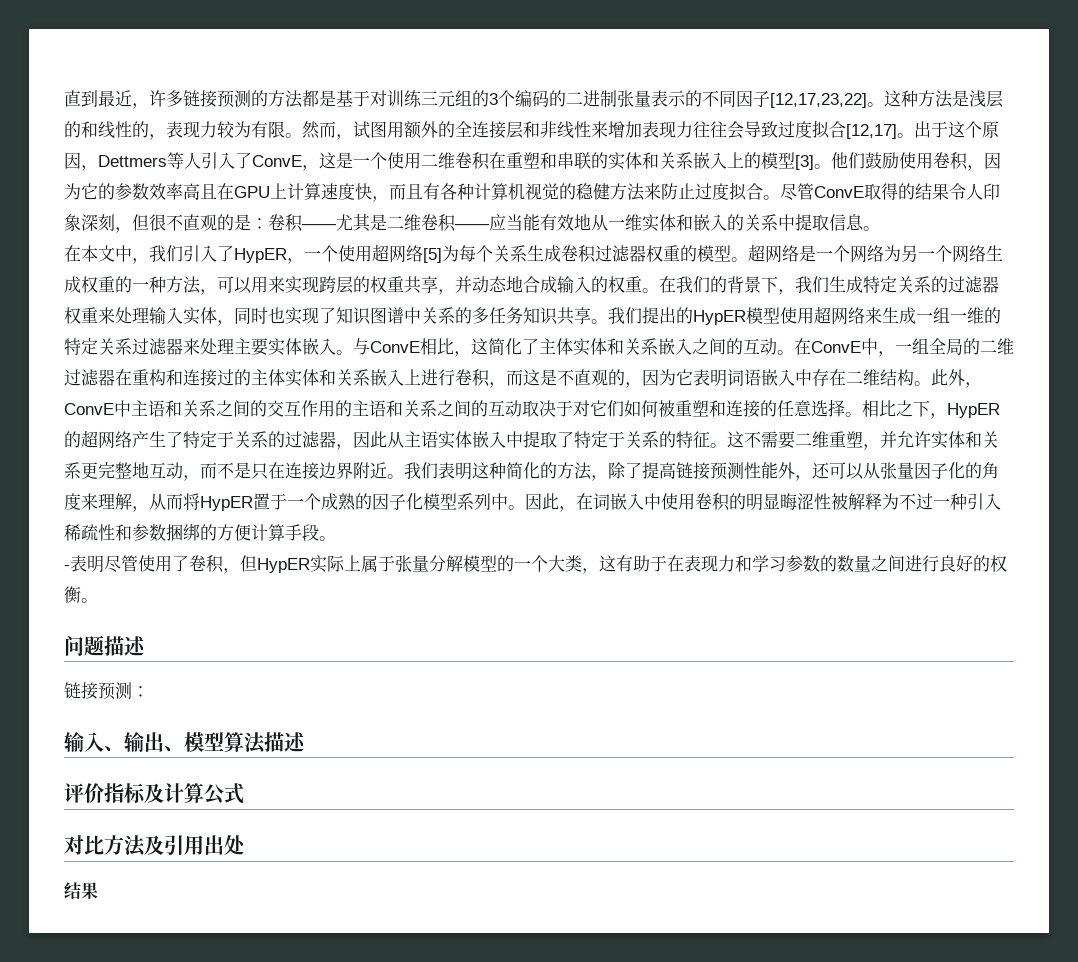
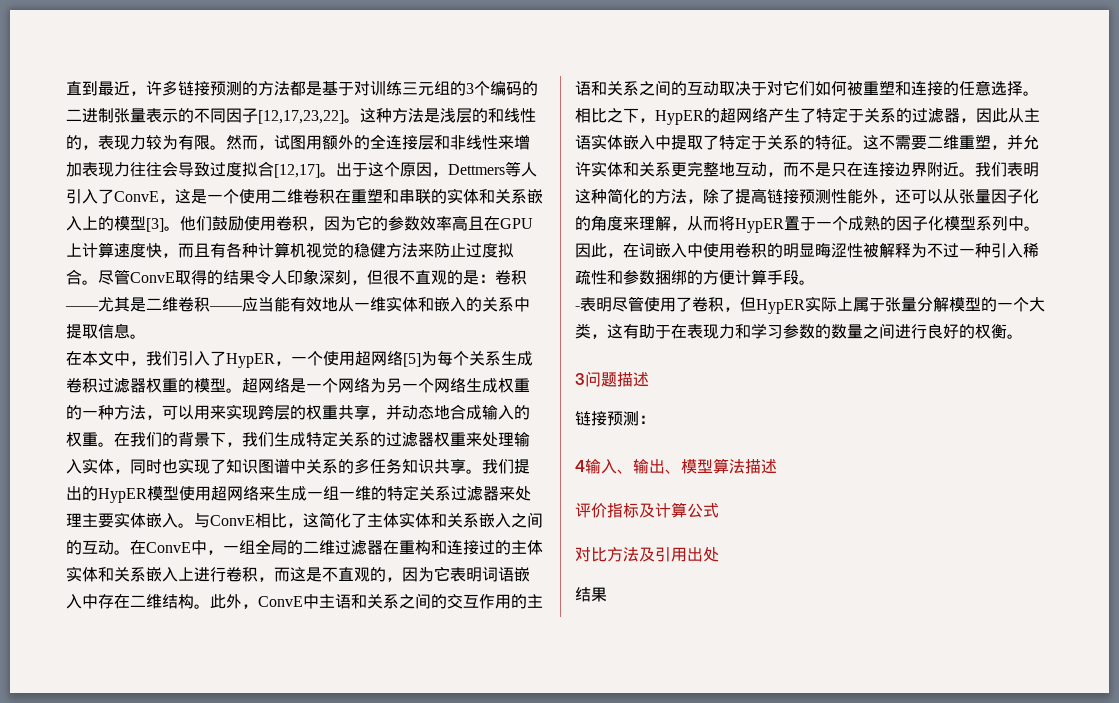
(98, 600) none -> [575,373,585,385] 3
(149, 691) none -> [575,460,585,472] 4

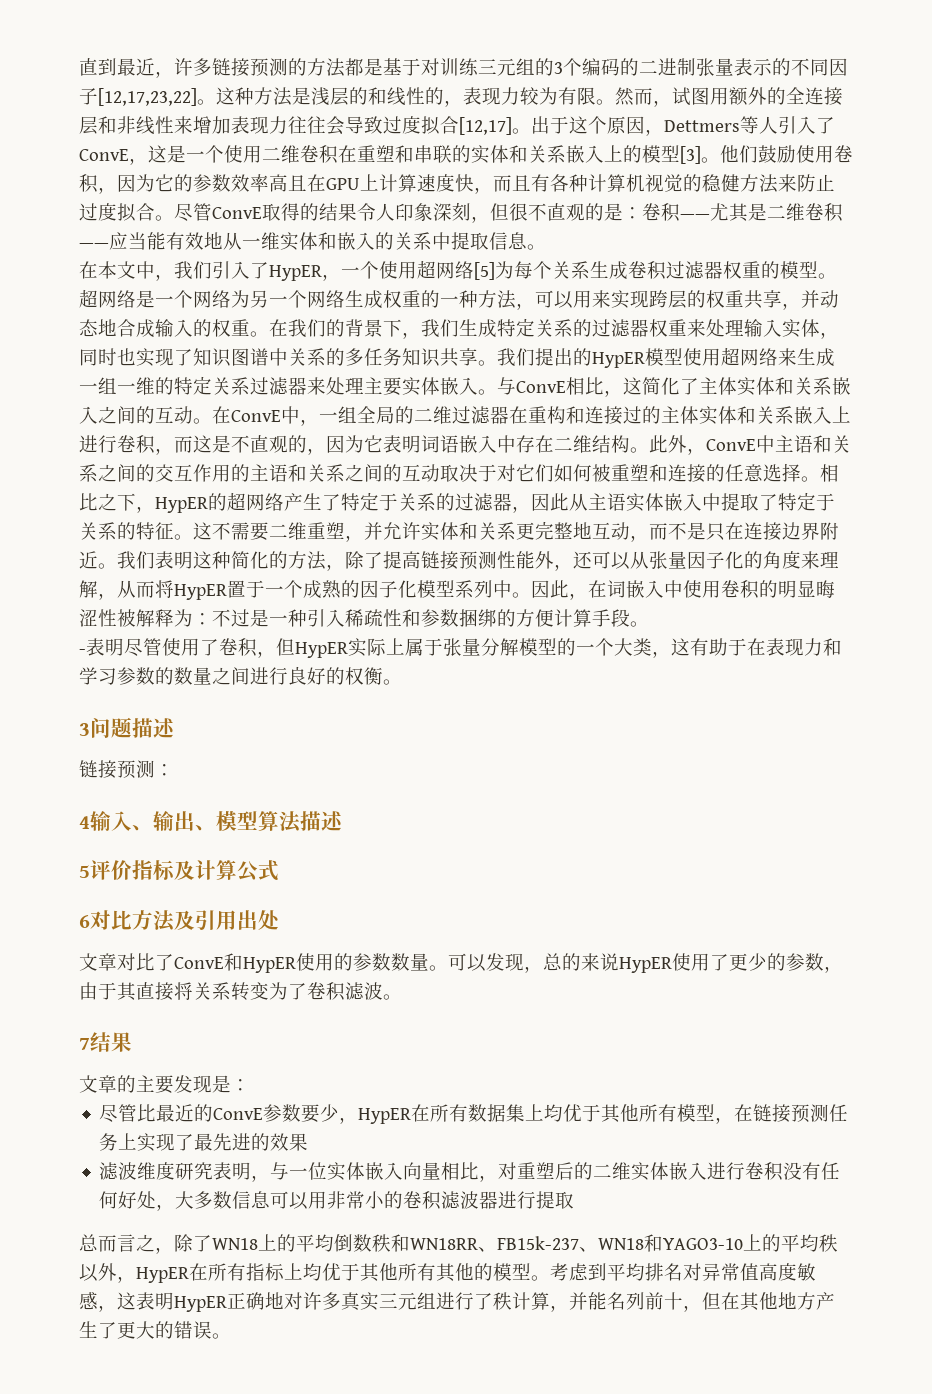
[927,243,959,258] 不过 -> [193,609,269,627] ：不过是
(777, 466) none -> [79,865,90,878] 5
(719, 510) none -> [79,915,90,928] 6
[575,587,607,602] 结果 -> [79,953,843,973] [79,982,402,1001] [79,1032,132,1052] [79,1075,250,1094] [99,1104,849,1124] [99,1133,309,1152] [99,1162,841,1182] [99,1191,575,1211] [79,1234,838,1254] [79,1263,816,1283] [79,1292,835,1312] [79,1321,231,1339] 文章对比了ConvE和HypER使用的参数数量。可以发现，总的来说HypER使用了更少的参数，由于其直接将关系转变为了卷积滤波。 // 7结果 // 文章的主要发现是： // 尽管比最近的ConvE参数要少，HypER在所有数据集上均优于其他所有模型，在链接预测任务上实现了最先进的效果 // 滤波维度研究表明，与一位实体嵌入向量相比，对重塑后的二维实体嵌入进行卷积没有任何好处，大多数信息可以用非常小的卷积滤波器进行提取 // 总而言之，除了WN18上的平均倒数秩和WN18RR、FB15k-237、WN18和YAGO3-10上的平均秩以外，HypER在所有指标上均优于其他所有其他的模型。考虑到平均排名对异常值高度敏感，这表明HypER正确地对许多真实三元组进行了秩计算，并能名列前十，但在其他地方产生了更大的错误。

